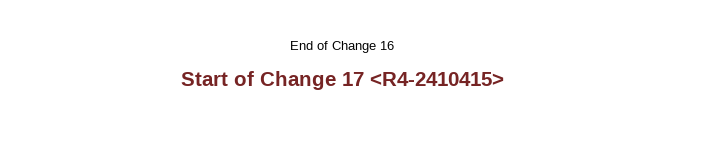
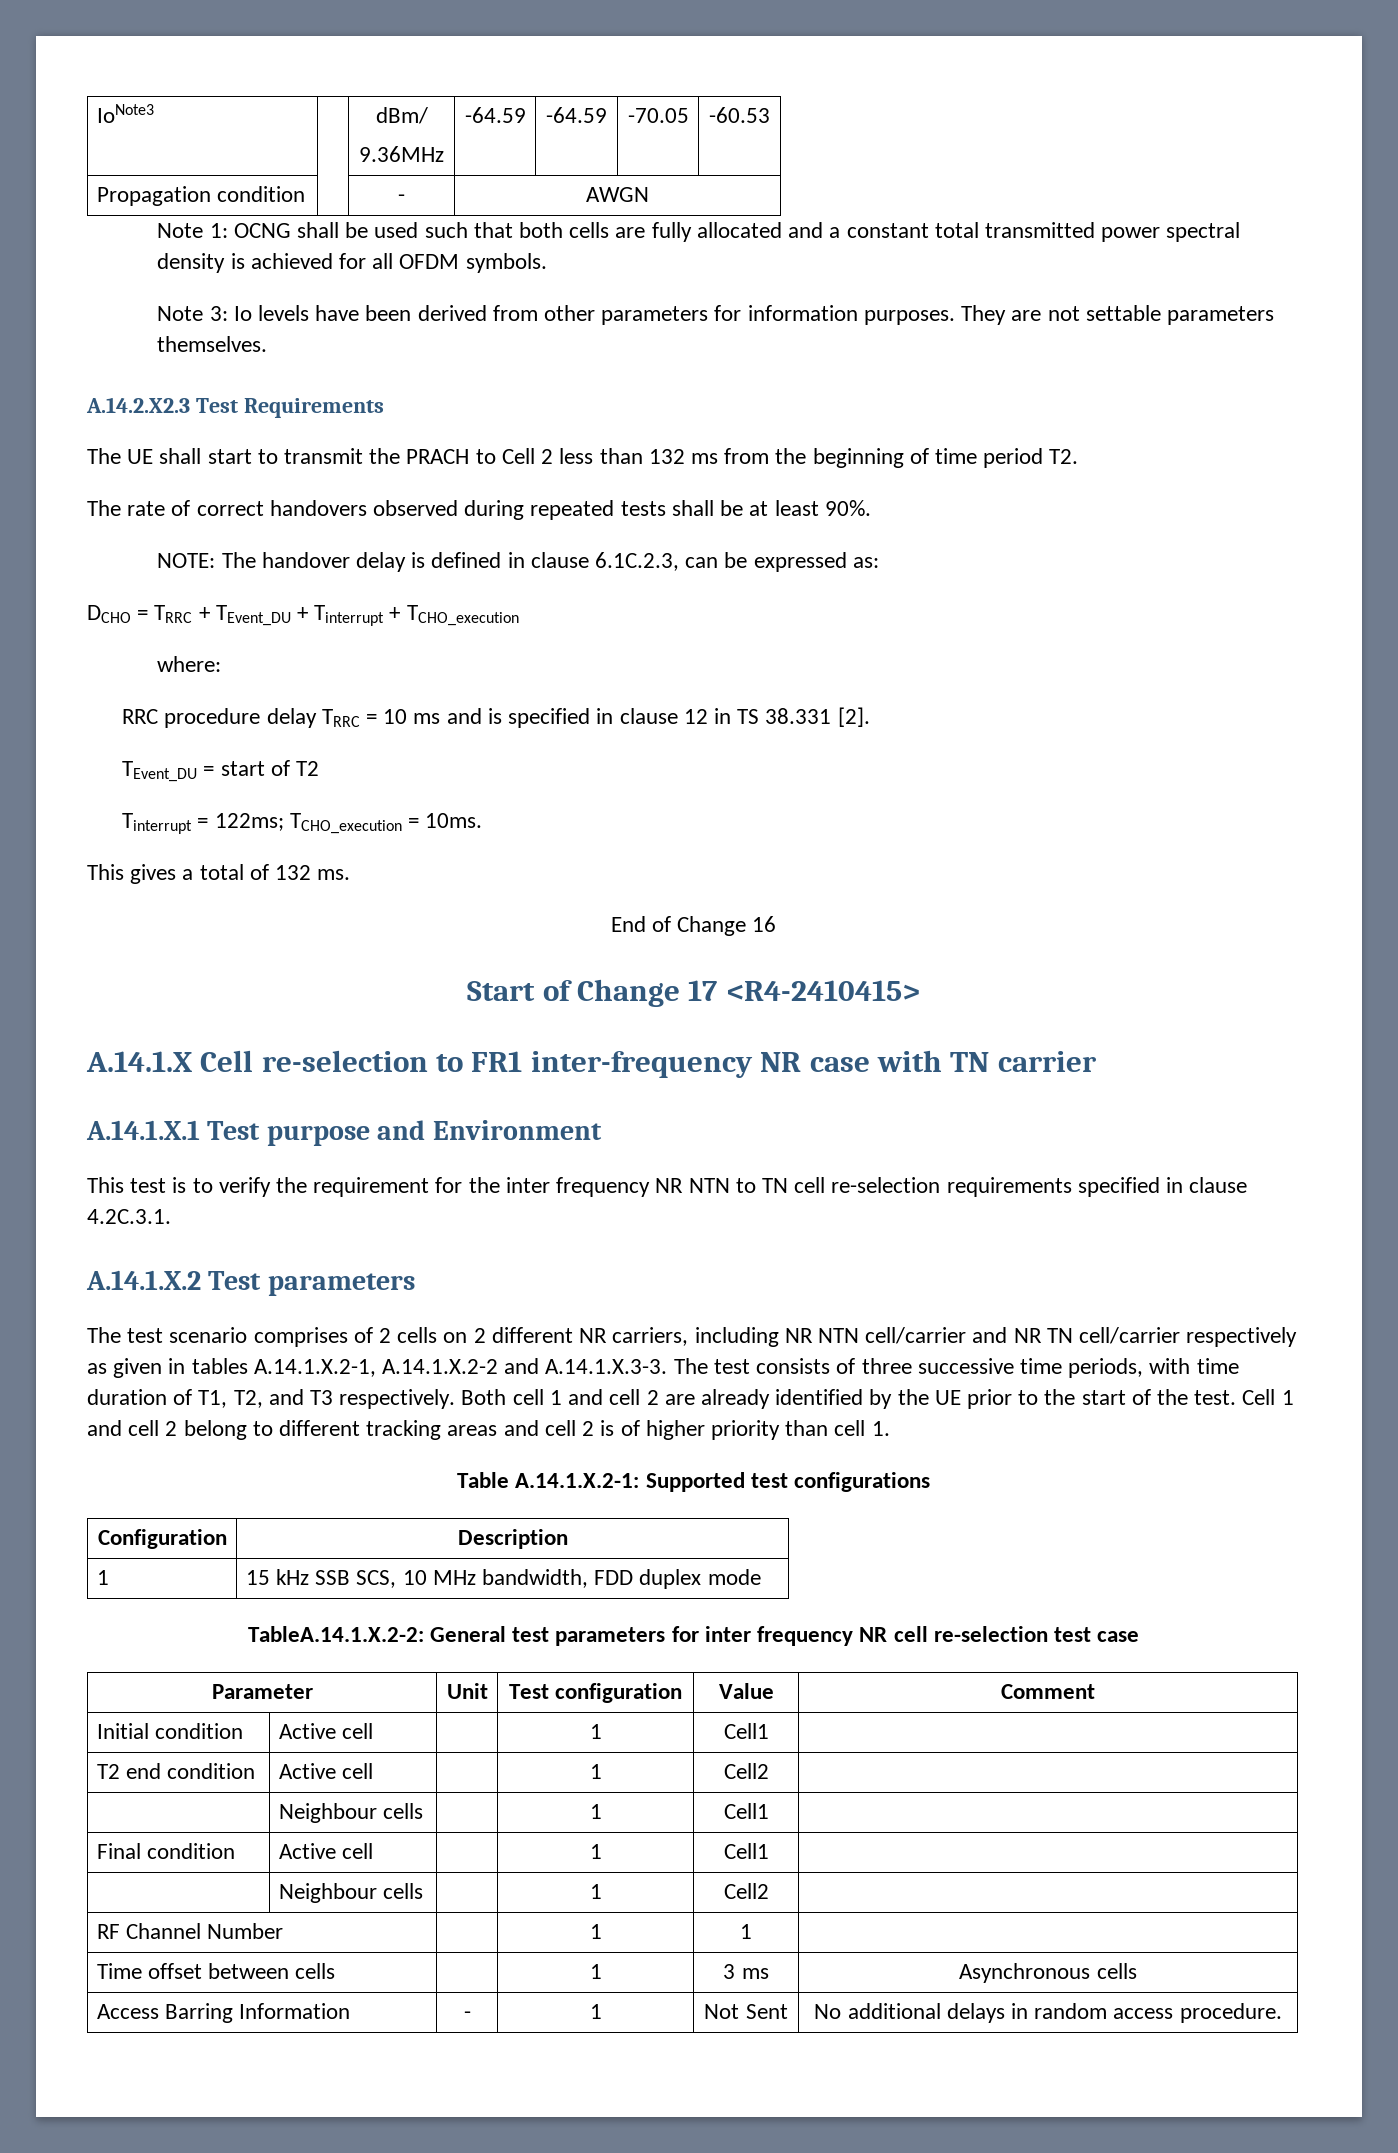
(290, 45) none -> [96,104,154,123] [375,107,428,124] [359,146,444,162] [464,107,526,123] [546,107,607,123] [627,108,689,123] [709,107,770,123] [96,186,305,206] [398,194,405,202] [586,187,649,202] [157,222,1241,242] [157,253,547,273] [157,305,1274,325] [157,336,268,352] [86,397,384,418] [87,448,1079,468] [87,500,871,520] [157,552,879,572] [87,605,519,626] [157,656,222,672] [122,707,870,728] [122,760,320,782] [122,813,483,834] [87,864,351,884] IoNote3 | | dBm/ // 9.36MHz | -64.59 | -64.59 | -70.05 | -60.53 // Propagation condition | | - | AWGN // Note 1: OCNG shall be used such that both cells are fully allocated and a constant total transmitted power spectral density is achieved for all OFDM symbols. // Note 3: Io levels have been derived from other parameters for information purposes. They are not settable parameters themselves. // A.14.2.X2.3 Test Requirements // The UE shall start to transmit the PRACH to Cell 2 less than 132 ms from the beginning of time period T2. // The rate of correct handovers observed during repeated tests shall be at least 90%. // NOTE: The handover delay is defined in clause 6.1C.2.3, can be expressed as: // DCHO = TRRC + TEvent_DU + Tinterrupt + TCHO_execution // where: // RRC procedure delay TRRC = 10 ms and is specified in clause 12 in TS 38.331 [2]. // TEvent_DU = start of T2 // Tinterrupt = 122ms; TCHO_execution = 10ms. // This gives a total of 132 ms. //
(504, 79) none -> [86,1050,1097,1078] [86,1120,602,1146] [87,1177,1248,1197] [87,1209,171,1224] [86,1270,415,1296] [87,1327,1298,1347] [87,1358,1239,1378] [87,1389,1294,1409] [87,1420,890,1440] [457,1472,930,1492] [97,1529,227,1549] [457,1529,568,1549] [96,1570,109,1585] [245,1569,761,1589] [247,1626,1140,1646] [211,1684,313,1699] [446,1683,488,1699] [508,1683,683,1703] [718,1683,774,1699] [1001,1684,1095,1699] [96,1723,243,1739] [278,1723,373,1739] [589,1724,602,1739] [723,1723,769,1739] [96,1763,256,1779] [278,1763,373,1779] [589,1764,602,1779] [723,1763,769,1779] [278,1803,423,1823] [589,1804,602,1819] [723,1803,769,1819] [96,1843,235,1859] [278,1843,373,1859] [589,1844,602,1859] [723,1843,769,1859] [278,1883,423,1903] [589,1884,602,1899] [723,1883,769,1899] [96,1923,284,1939] [589,1924,602,1939] [740,1924,752,1939] [96,1963,336,1979] [589,1964,602,1979] [723,1964,769,1979] [959,1963,1137,1983] [96,2003,351,2023] [463,2011,471,2019] [589,2004,602,2019] [704,2004,788,2019] [814,2003,1282,2023] // A.14.1.X Cell re-selection to FR1 inter-frequency NR case with TN carrier // A.14.1.X.1 Test purpose and Environment // This test is to verify the requirement for the inter frequency NR NTN to TN cell re-selection requirements specified in clause 4.2C.3.1. // A.14.1.X.2 Test parameters // The test scenario comprises of 2 cells on 2 different NR carriers, including NR NTN cell/carrier and NR TN cell/carrier respectively as given in tables A.14.1.X.2-1, A.14.1.X.2-2 and A.14.1.X.3-3. The test consists of three successive time periods, with time duration of T1, T2, and T3 respectively. Both cell 1 and cell 2 are already identified by the UE prior to the start of the test. Cell 1 and cell 2 belong to different tracking areas and cell 2 is of higher priority than cell 1. // Table A.14.1.X.2-1: Supported test configurations // Configuration | Description // 1 | 15 kHz SSB SCS, 10 MHz bandwidth, FDD duplex mode // TableA.14.1.X.2-2: General test parameters for inter frequency NR cell re-selection test case // Parameter | Unit | Test configuration | Value | Comment // Initial condition | Active cell | | 1 | Cell1 | // T2 end condition | Active cell | | 1 | Cell2 | // | Neighbour cells | | 1 | Cell1 | // Final condition | Active cell | | 1 | Cell1 | // | Neighbour cells | | 1 | Cell2 | // RF Channel Number | | 1 | 1 | // Time offset between cells | | 1 | 3 ms | Asynchronous cells // Access Barring Information | - | 1 | Not Sent | No additional delays in random access procedure.

